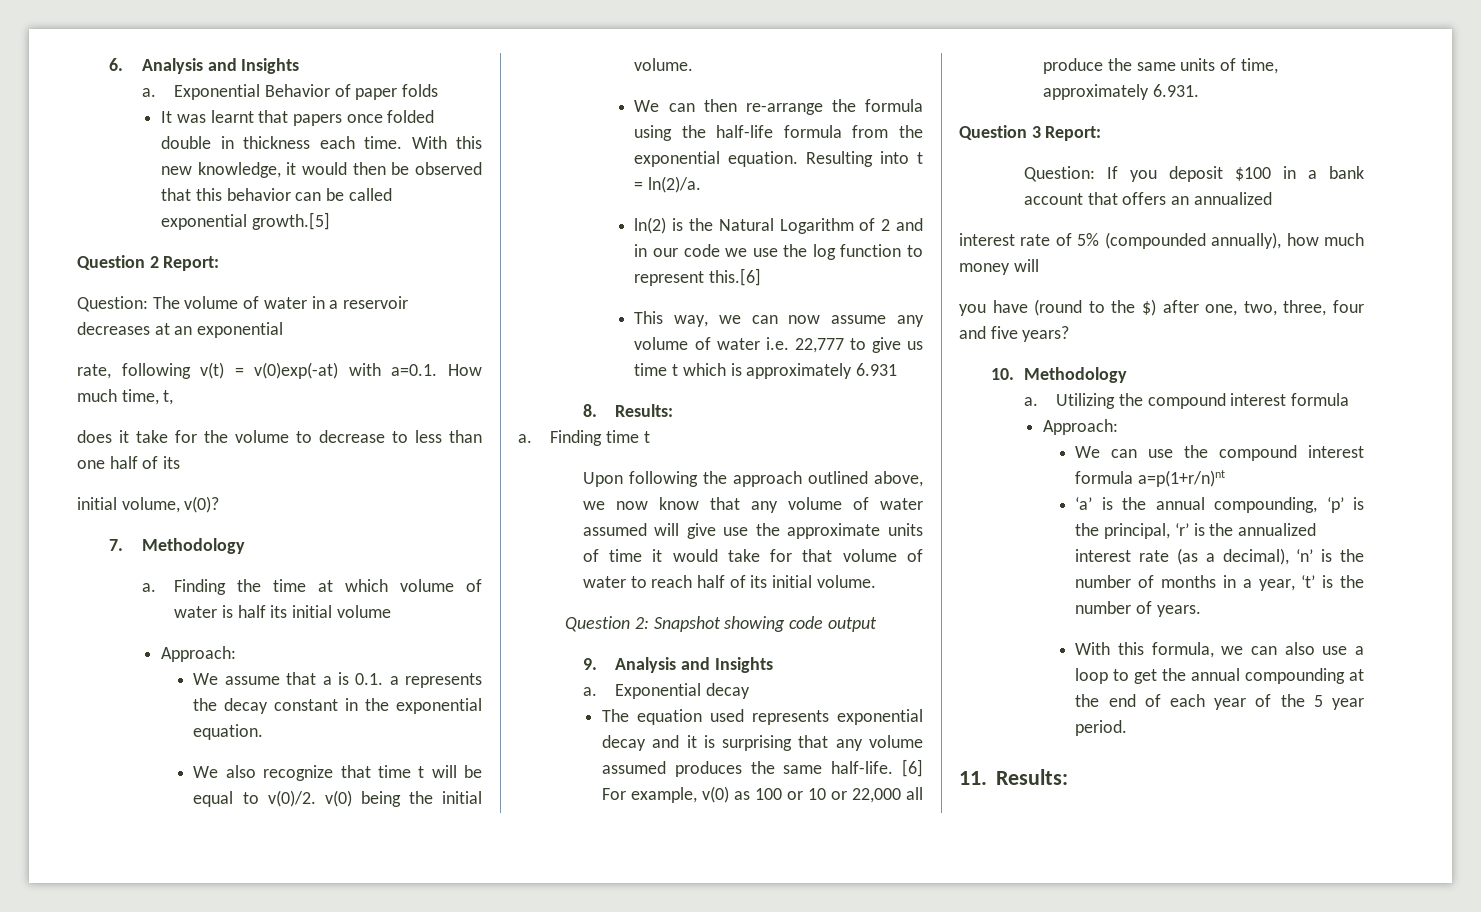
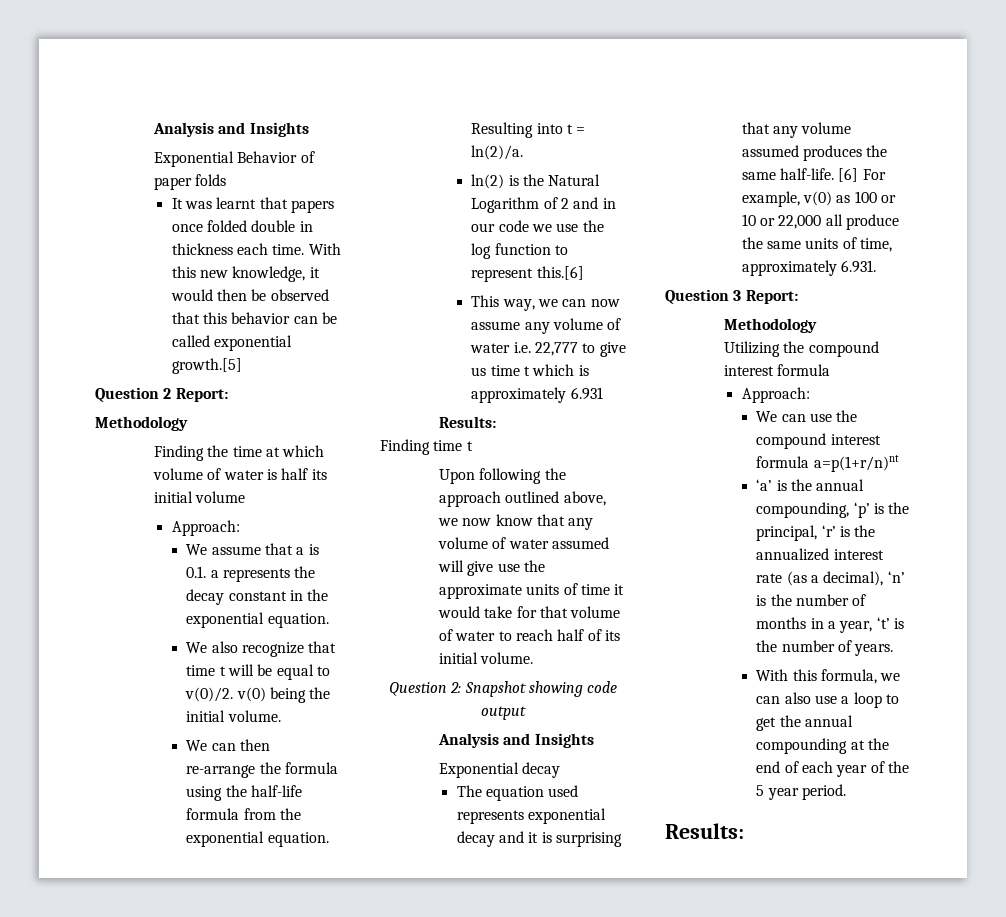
[109,58,300,74] [141,88,156,97] 6. Analysis and Insights // a. -> [153,122,309,137] Analysis and Insights //
[77,296,409,312] [77,322,284,338] [77,362,482,379] [77,389,174,405] [77,430,482,443] [77,456,181,469] [77,496,220,513] [109,538,245,554] [141,583,156,592] Question: The volume of water in a reservoir decreases at an exponential // rate, following v(t) = v(0)exp(-at) with a=0.1. How much time, t, // does it take for the volume to decrease to less than one half of its // initial volume, v(0)? // 7. Methodology // a. -> [95,416,188,431] Methodology //
[582,404,597,417] 8. -> (603, 393) none
[518,434,532,443] a. -> (497, 422) none
[582,657,773,673] [582,687,597,696] 9. Analysis and Insights // a. -> [438,733,594,748] Analysis and Insights //
[1023,166,1364,182] [1023,192,1272,205] [959,232,1364,249] [959,259,1039,275] [959,299,1364,316] [959,326,1070,342] [991,367,1127,383] [1023,397,1038,406] Question: If you deposit $100 in a bank account that offers an annualized // interest rate of 5% (compounded annually), how much money will // you have (round to the $) after one, two, three, four and five years? // 10. Methodology // a. -> [724,318,818,333] Methodology //
[959,771,987,785] 11. -> (847, 792) none

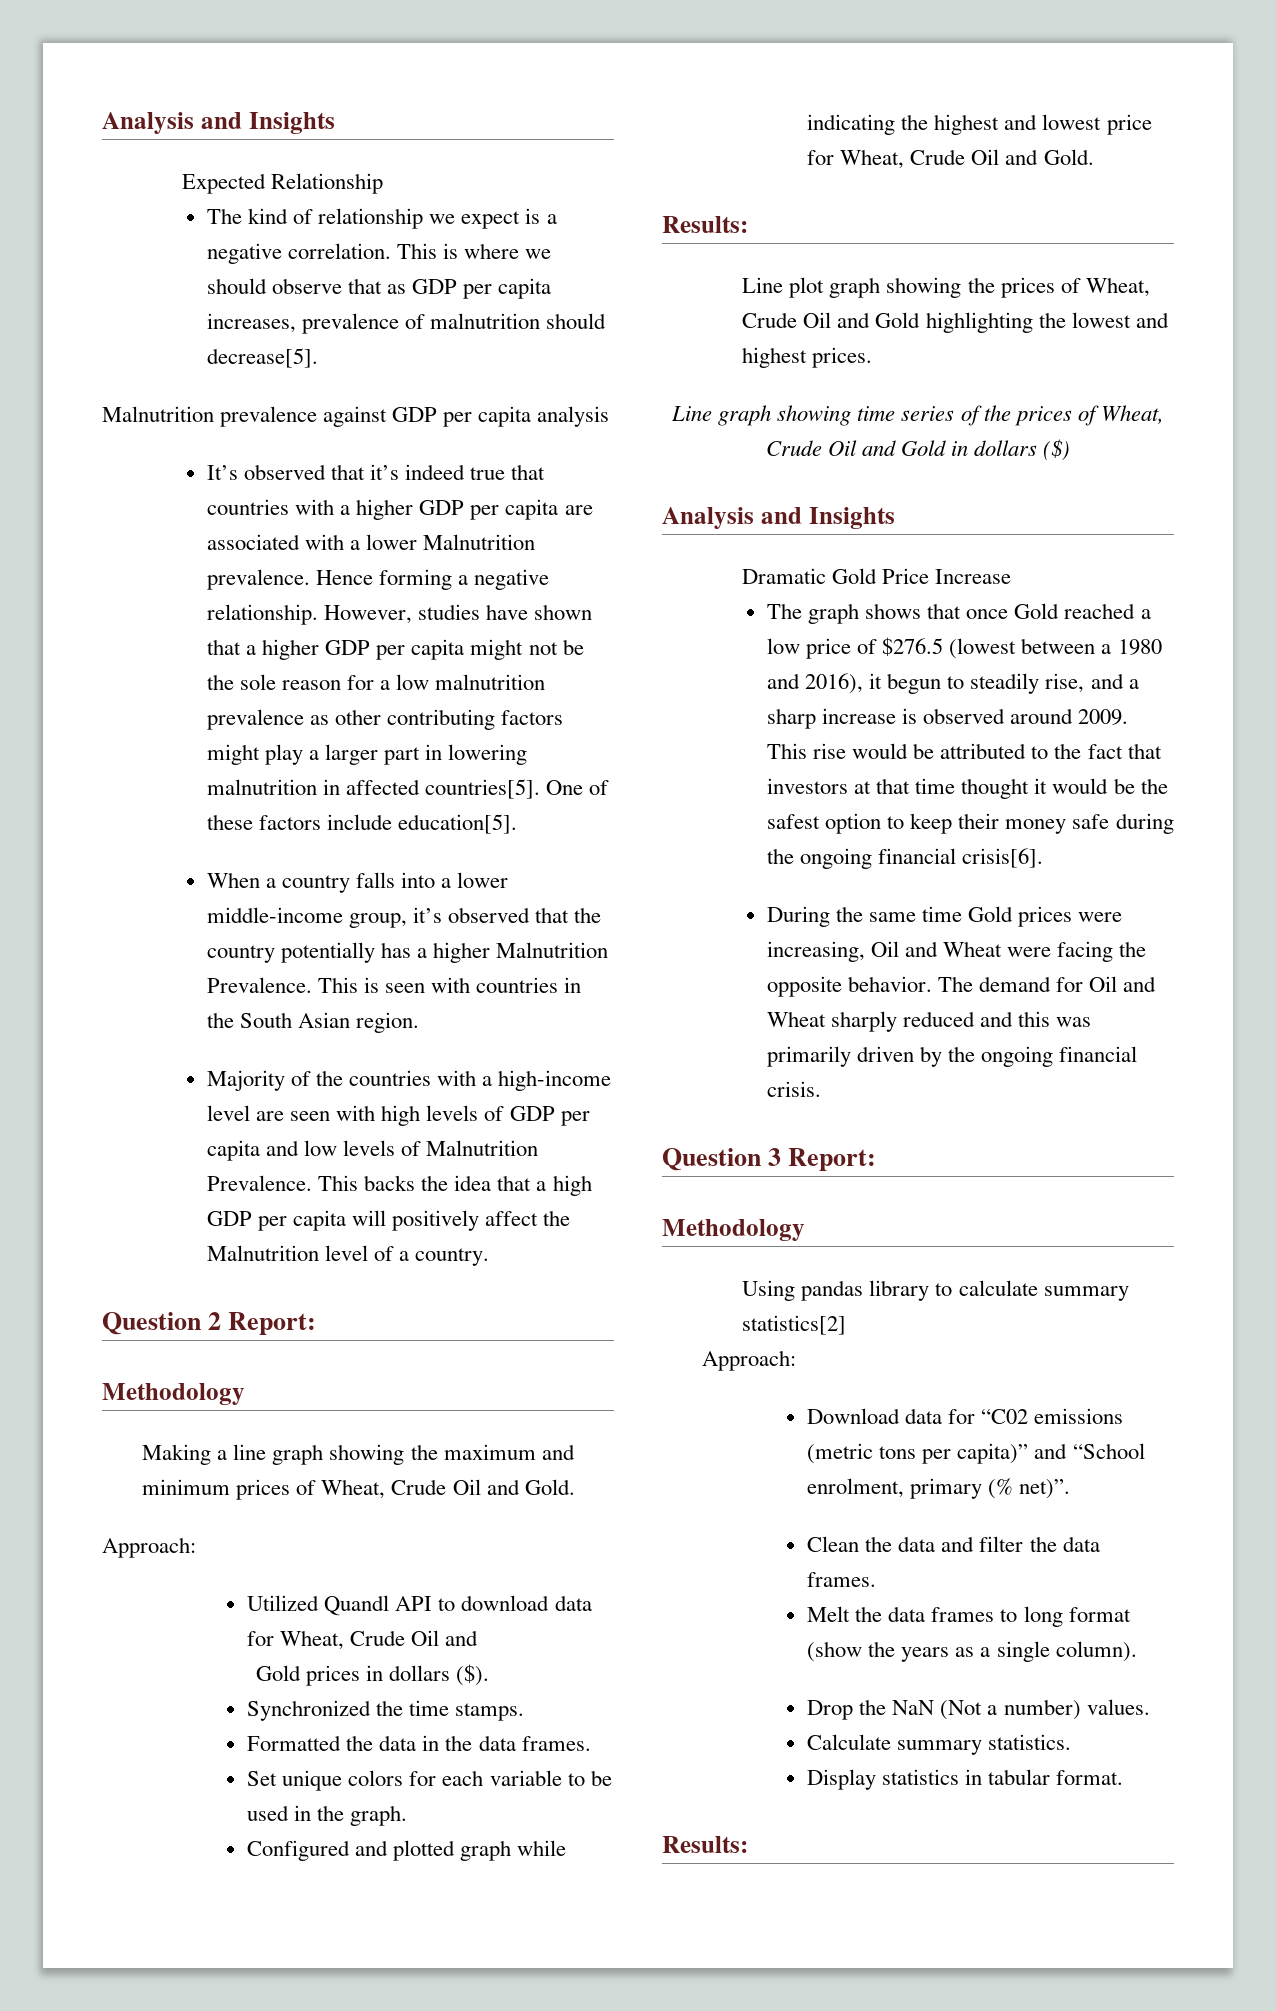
[153,122,309,137] [154,151,315,167] [154,174,227,190] [171,197,334,213] [171,220,313,232] [171,243,341,255] [171,266,320,282] [170,289,329,301] [171,312,337,324] [171,335,293,351] [171,358,242,374] [95,387,228,402] [95,416,188,431] [154,445,325,461] [153,468,327,480] [154,491,246,503] [171,520,240,536] [186,543,319,555] [186,566,316,582] [186,589,329,605] [186,612,329,628] [186,641,337,657] [186,664,330,680] [185,687,331,703] [186,710,281,722] [186,739,271,751] [186,762,339,778] [186,785,303,801] [186,808,302,820] [186,831,329,847] [471,122,586,138] [471,145,524,160] [471,174,601,189] [471,197,616,213] [471,220,604,232] [471,243,569,259] [471,266,584,282] [471,295,620,311] [471,318,622,334] [470,342,626,357] [471,364,589,376] [471,387,603,403] [439,416,497,428] [380,439,473,455] [439,468,566,484] [439,491,606,507] [438,514,594,530] [438,537,610,549] [438,560,546,576] [439,583,625,599] [438,606,621,618] [439,629,621,641] [439,652,534,664] [388,681,618,697] [481,706,526,720] [438,733,594,748] [439,762,561,778] [456,785,579,801] [456,808,607,824] [456,831,622,847] [741,122,852,138] [741,145,888,161] [741,168,886,182] [741,191,896,207] [741,214,899,230] [741,237,892,252] [741,260,877,276] [665,289,798,304] [724,318,818,333] [724,341,879,357] [724,364,831,376] [741,387,810,403] [756,410,858,422] [756,433,881,449] [756,455,899,472] [756,479,865,491] [756,502,910,518] [756,525,876,541] [756,548,884,561] [756,571,905,586] [756,594,867,606] [756,617,904,633] [756,640,894,656] [756,669,901,684] [756,692,899,708] [756,715,854,731] [756,738,890,754] [756,761,909,777] [756,784,847,800] Analysis and Insights // Exponential Behavior of paper folds // It was learnt that papers once folded double in thickness each time. With this new knowledge, it would then be observed that this behavior can be called exponential growth.[5] // Question 2 Report: // Methodology // Finding the time at which volume of water is half its initial volume // Approach: // We assume that a is 0.1. a represents the decay constant in the exponential equation. // We also recognize that time t will be equal to v(0)/2. v(0) being the initial volume. // We can then re-arrange the formula using the half-life formula from the exponential equation. Resulting into t = ln(2)/a. // ln(2) is the Natural Logarithm of 2 and in our code we use the log function to represent this.[6] // This way, we can now assume any volume of water i.e. 22,777 to give us time t which is approximately 6.931 // Results: // Finding time t // Upon following the approach outlined above, we now know that any volume of water assumed will give use the approximate units of time it would take for that volume of water to reach half of its initial volume. // Question 2: Snapshot showing code output // Analysis and Insights // Exponential decay // The equation used represents exponential decay and it is surprising that any volume assumed produces the same half-life. [6] For example, v(0) as 100 or 10 or 22,000 all produce the same units of time, approximately 6.931. // Question 3 Report: // Methodology // Utilizing the compound interest formula // Approach: // We can use the compound interest formula a=p(1+r/n)nt // ‘a’ is the annual compounding, ‘p’ is the principal, ‘r’ is the annualized interest rate (as a decimal), ‘n’ is the number of months in a year, ‘t’ is the number of years. // With this formula, we can also use a loop to get the annual compounding at the end of each year of the 5 year period. -> [102,112,335,134] [182,173,384,194] [206,208,557,229] [206,243,552,264] [206,278,552,299] [206,313,607,334] [206,348,318,368] [102,406,610,427] [206,464,546,480] [206,499,593,520] [206,534,536,550] [206,569,550,590] [206,604,593,625] [206,639,584,660] [206,674,546,690] [206,709,564,730] [206,744,528,765] [206,779,610,799] [206,814,518,834] [206,872,509,893] [206,907,602,928] [206,942,609,963] [206,977,582,993] [206,1012,420,1033] [206,1070,612,1091] [206,1105,590,1126] [206,1140,539,1161] [206,1175,592,1196] [206,1210,571,1231] [206,1245,490,1266] [102,1312,317,1335] [102,1383,245,1405] [142,1444,575,1465] [142,1479,575,1500] [102,1537,196,1558] [247,1595,592,1616] [247,1630,479,1650] [255,1664,489,1686] [247,1700,525,1721] [247,1735,591,1751] [247,1770,612,1791] [247,1805,408,1826] [247,1840,567,1861] [807,114,1152,135] [807,149,1094,169] [662,216,748,233] [742,277,1150,298] [742,312,1169,333] [742,347,873,368] [671,405,1164,426] [765,439,1071,461] [662,507,895,529] [742,568,1012,584] [766,603,1151,624] [766,637,1162,659] [766,673,1139,694] [766,708,1129,729] [766,743,1162,759] [766,778,1168,799] [766,813,1174,834] [766,848,1044,869] [766,906,1123,927] [766,941,1147,962] [766,976,1157,997] [766,1011,1092,1032] [766,1046,1138,1067] [766,1081,821,1097] [662,1148,877,1171] [662,1219,805,1241] [742,1280,1129,1301] [742,1315,847,1335] [702,1350,797,1371] [807,1408,1124,1424] [807,1443,1145,1464] [807,1478,1071,1499] [807,1536,1100,1552] [807,1572,877,1587] [807,1606,1131,1627] [807,1641,1137,1662] [807,1699,1150,1720] [807,1734,1072,1755] [807,1769,1124,1790] Analysis and Insights // Expected Relationship // The kind of relationship we expect is a negative correlation. This is where we should observe that as GDP per capita increases, prevalence of malnutrition should decrease[5]. // Malnutrition prevalence against GDP per capita analysis // It’s observed that it’s indeed true that countries with a higher GDP per capita are associated with a lower Malnutrition prevalence. Hence forming a negative relationship. However, studies have shown that a higher GDP per capita might not be the sole reason for a low malnutrition prevalence as other contributing factors might play a larger part in lowering malnutrition in affected countries[5]. One of these factors include education[5]. // When a country falls into a lower middle-income group, it’s observed that the country potentially has a higher Malnutrition Prevalence. This is seen with countries in the South Asian region. // Majority of the countries with a high-income level are seen with high levels of GDP per capita and low levels of Malnutrition Prevalence. This backs the idea that a high GDP per capita will positively affect the Malnutrition level of a country. // Question 2 Report: // Methodology // Making a line graph showing the maximum and minimum prices of Wheat, Crude Oil and Gold. // Approach: // Utilized Quandl API to download data for Wheat, Crude Oil and // Gold prices in dollars ($). // Synchronized the time stamps. // Formatted the data in the data frames. // Set unique colors for each variable to be used in the graph. // Configured and plotted graph while indicating the highest and lowest price for Wheat, Crude Oil and Gold. // Results: // Line plot graph showing the prices of Wheat, Crude Oil and Gold highlighting the lowest and highest prices. // Line graph showing time series of the prices of Wheat, Crude Oil and Gold in dollars ($) // Analysis and Insights // Dramatic Gold Price Increase // The graph shows that once Gold reached a low price of $276.5 (lowest between a 1980 and 2016), it begun to steadily rise, and a sharp increase is observed around 2009. This rise would be attributed to the fact that investors at that time thought it would be the safest option to keep their money safe during the ongoing financial crisis[6]. // During the same time Gold prices were increasing, Oil and Wheat were facing the opposite behavior. The demand for Oil and Wheat sharply reduced and this was primarily driven by the ongoing financial crisis. // Question 3 Report: // Methodology // Using pandas library to calculate summary statistics[2] // Approach: // Download data for “C02 emissions (metric tons per capita)” and “School enrolment, primary (% net)”. // Clean the data and filter the data frames. // Melt the data frames to long format (show the years as a single column). // Drop the NaN (Not a number) values. // Calculate summary statistics. // Display statistics in tabular format.

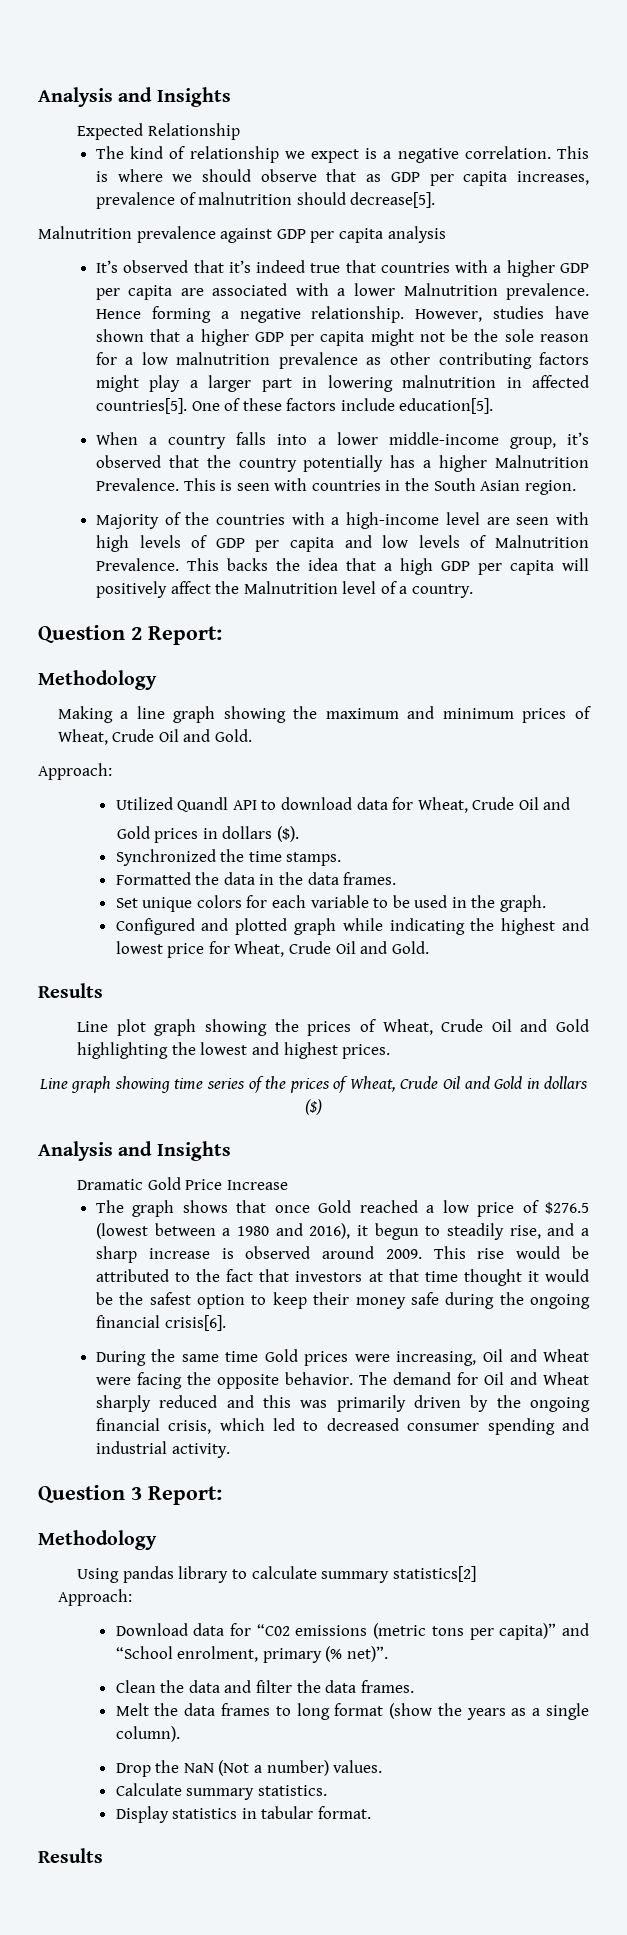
[662,216,748,233] Results: -> [38,983,103,998] Results
[766,1081,821,1097] crisis. -> [168,1418,589,1435] [95,1441,230,1458] crisis, which led to decreased consumer spending and industrial activity.
[662,1836,748,1853] Results: -> [38,1848,103,1863] Results

